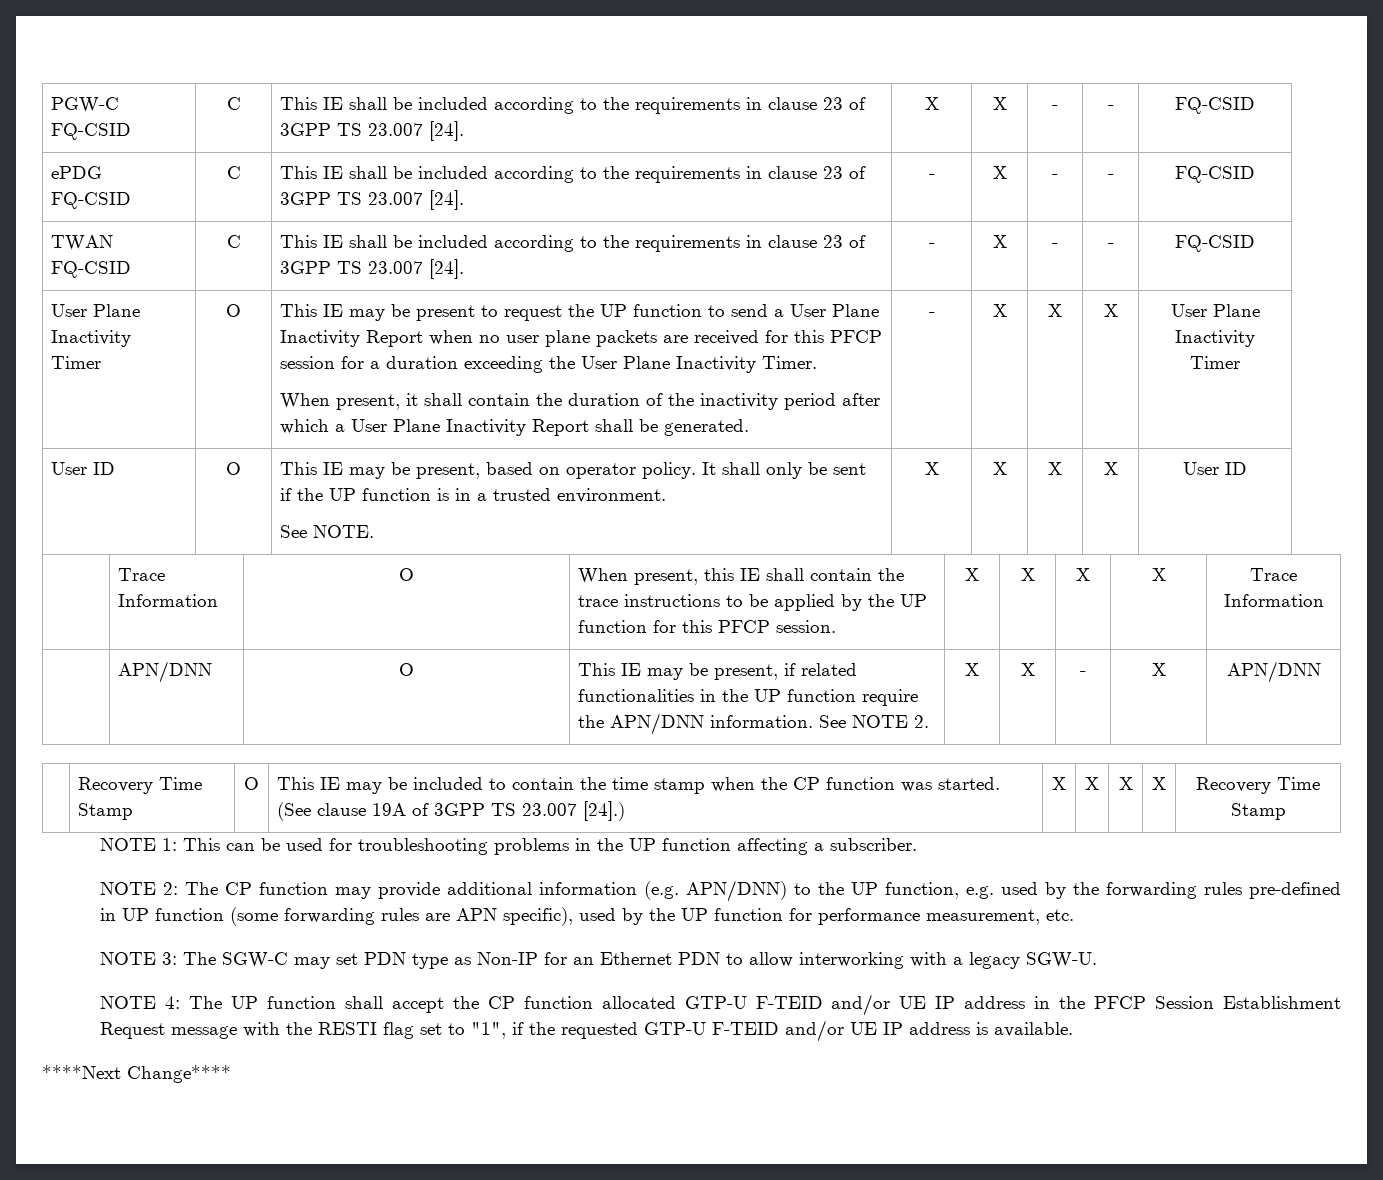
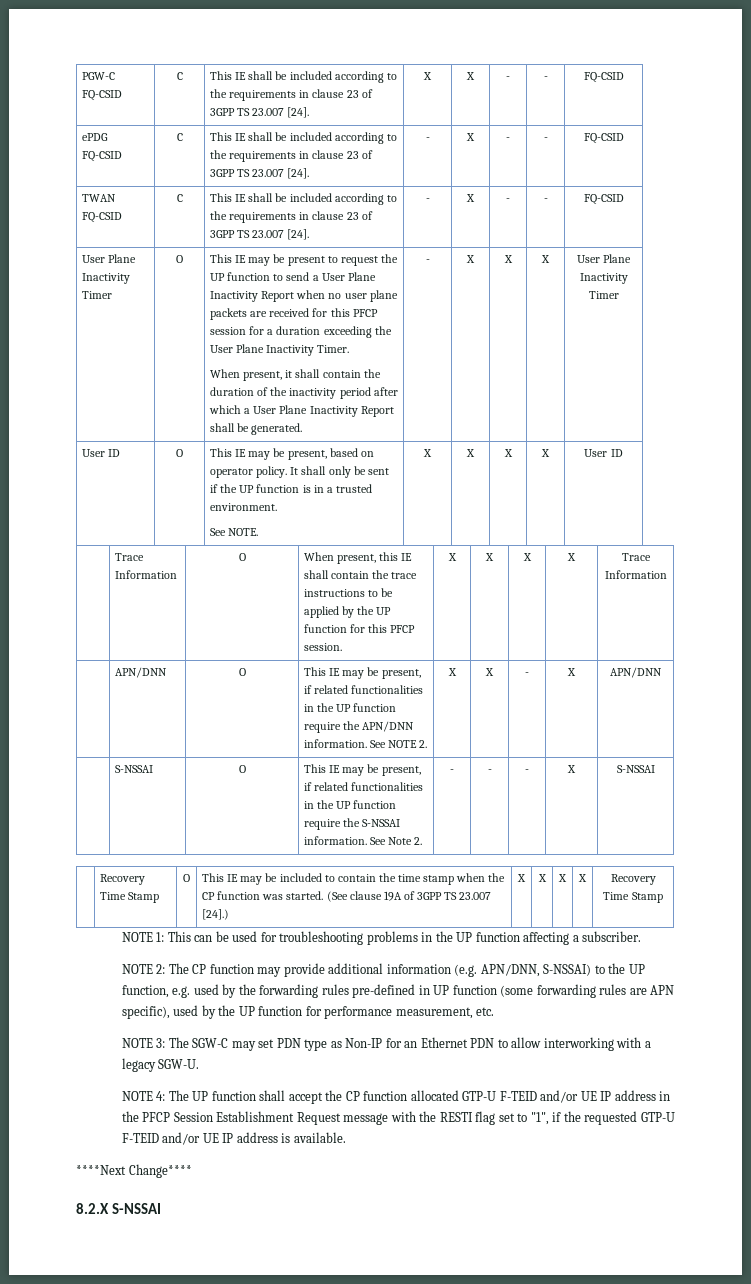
(1321, 672) none -> [115,765,154,773] [238,765,246,773] [304,764,421,776] [304,782,424,791] [304,800,397,809] [304,818,401,830] [304,836,423,845] [450,769,454,773] [487,769,492,773] [525,769,529,773] [567,765,576,773] [616,765,655,773] // | S-NSSAI | O | This IE may be present, if related functionalities in the UP function require the S-NSSAI information. See Note 2. | - | - | - | X | S-NSSAI
[686,880,788,902] APN/DNN) -> [480,964,592,977] APN/DNN, S-NSSAI)
(231, 1074) none -> [76,1203,162,1214] // 8.2.X S-NSSAI

